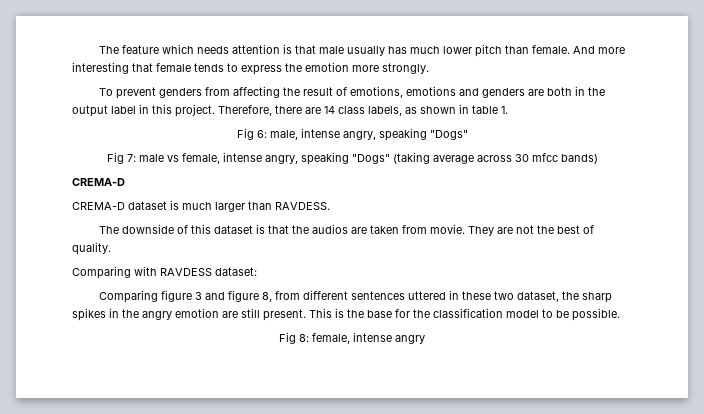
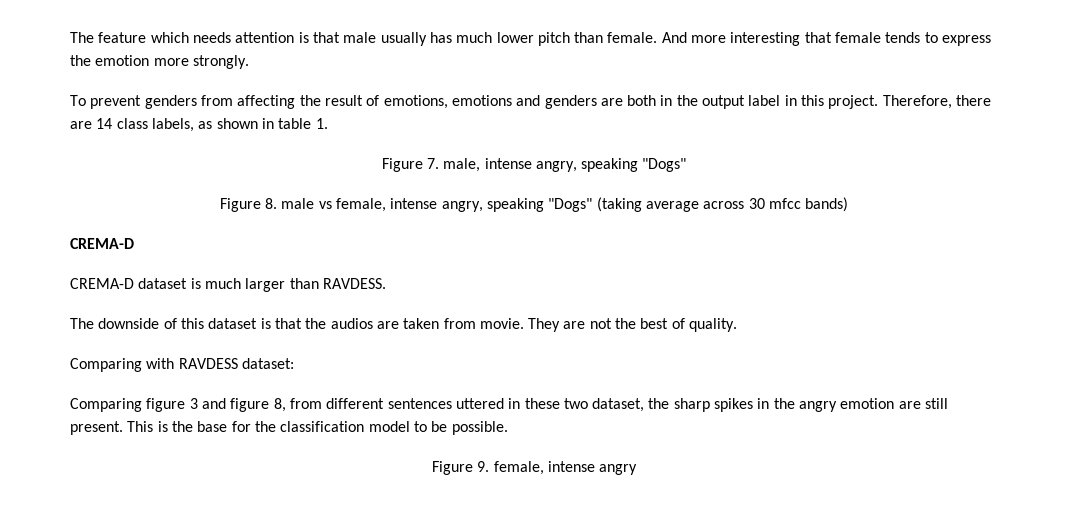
[236,128,267,140] Fig 6: -> [381,158,439,172] Figure 7.
[106,152,136,164] Fig 7: -> [219,198,278,212] Figure 8.
[279,332,309,344] Fig 8: -> [431,461,490,475] Figure 9.

